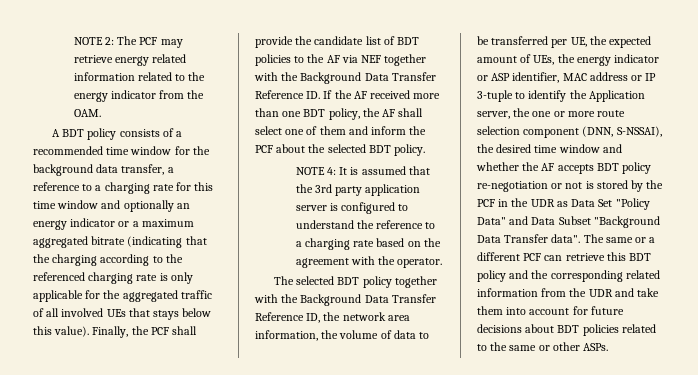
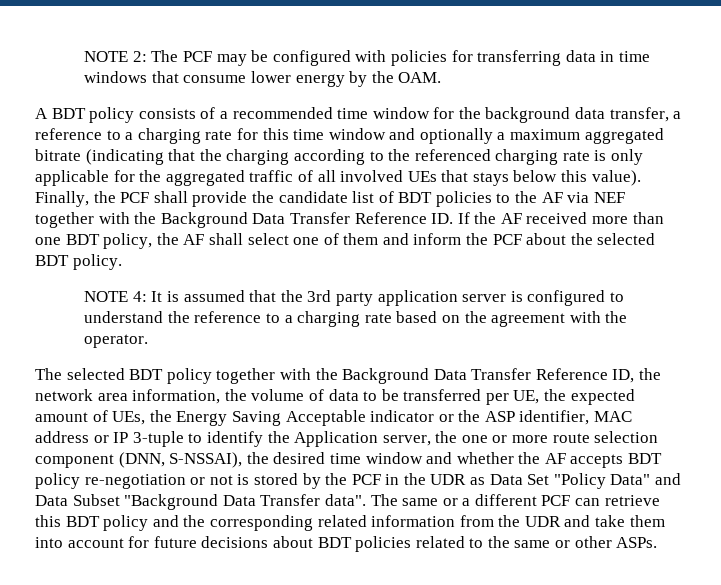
[73,54,187,66] [73,72,206,81] [73,90,185,102] retrieve energy related information related to the energy indicator from -> [251,50,650,66] [84,71,368,87] be configured with policies for transferring data in time windows that consume lower energy by
[176,203,190,209] [33,218,130,230] an energy indicator or -> (493, 136) none
[576,54,660,66] [477,75,488,81] energy indicator or -> [176,410,481,426] Energy Saving Acceptable indicator or the

